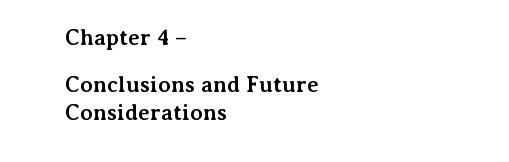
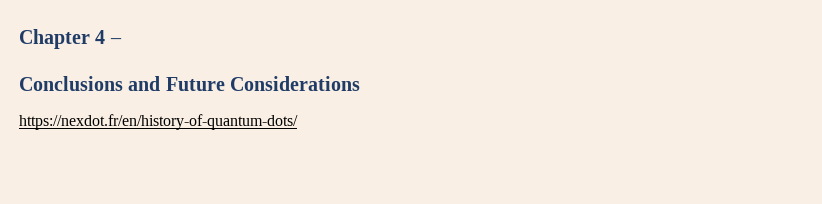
(227, 112) none -> [19,114,298,130] // https://nexdot.fr/en/history-of-quantum-dots/

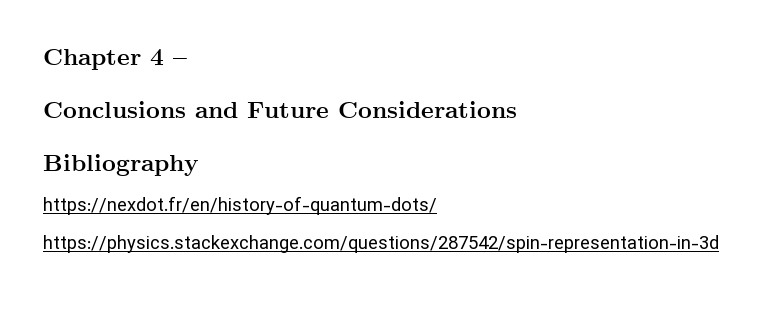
(361, 83) none -> [43,154,199,176] // Bibliography
(298, 122) none -> [43,235,719,253] // https://physics.stackexchange.com/questions/287542/spin-representation-in-3d

